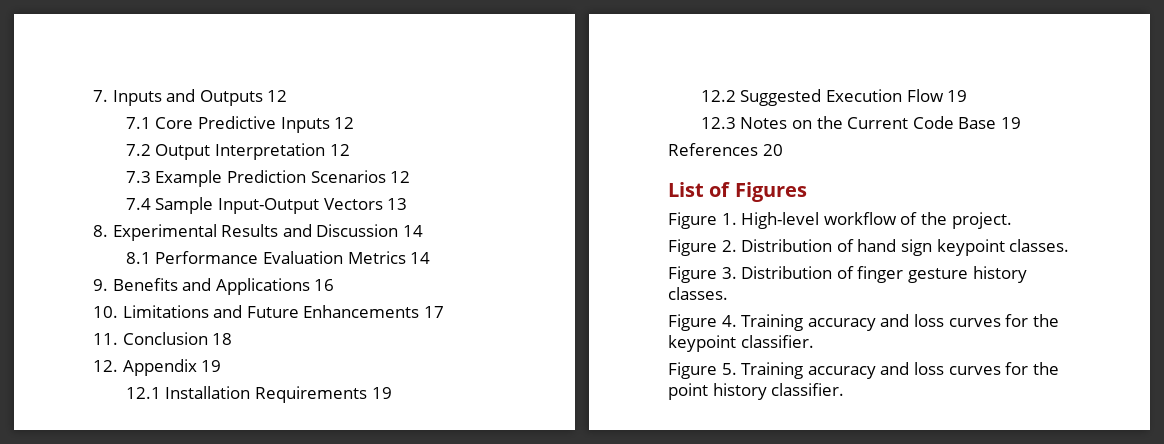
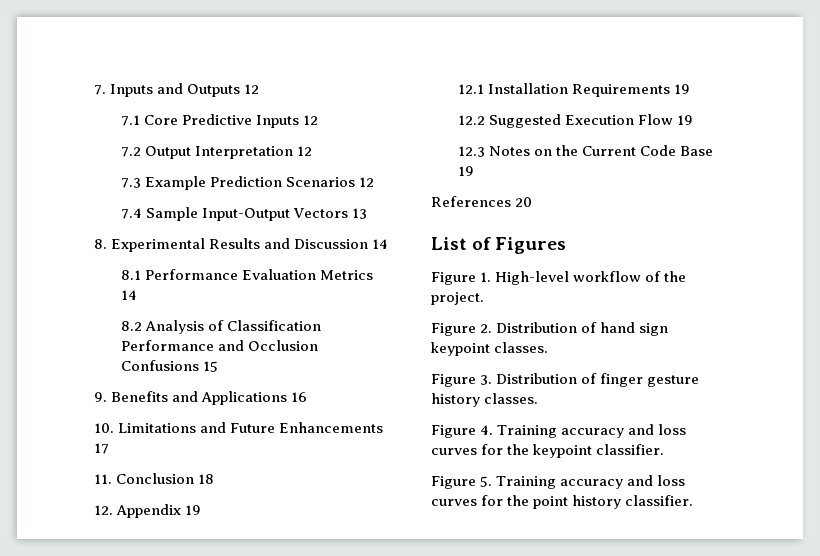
(431, 258) none -> [120,320,322,334] [120,340,318,351] [120,360,218,372] // 8.2 Analysis of Classification Performance and Occlusion Confusions 15

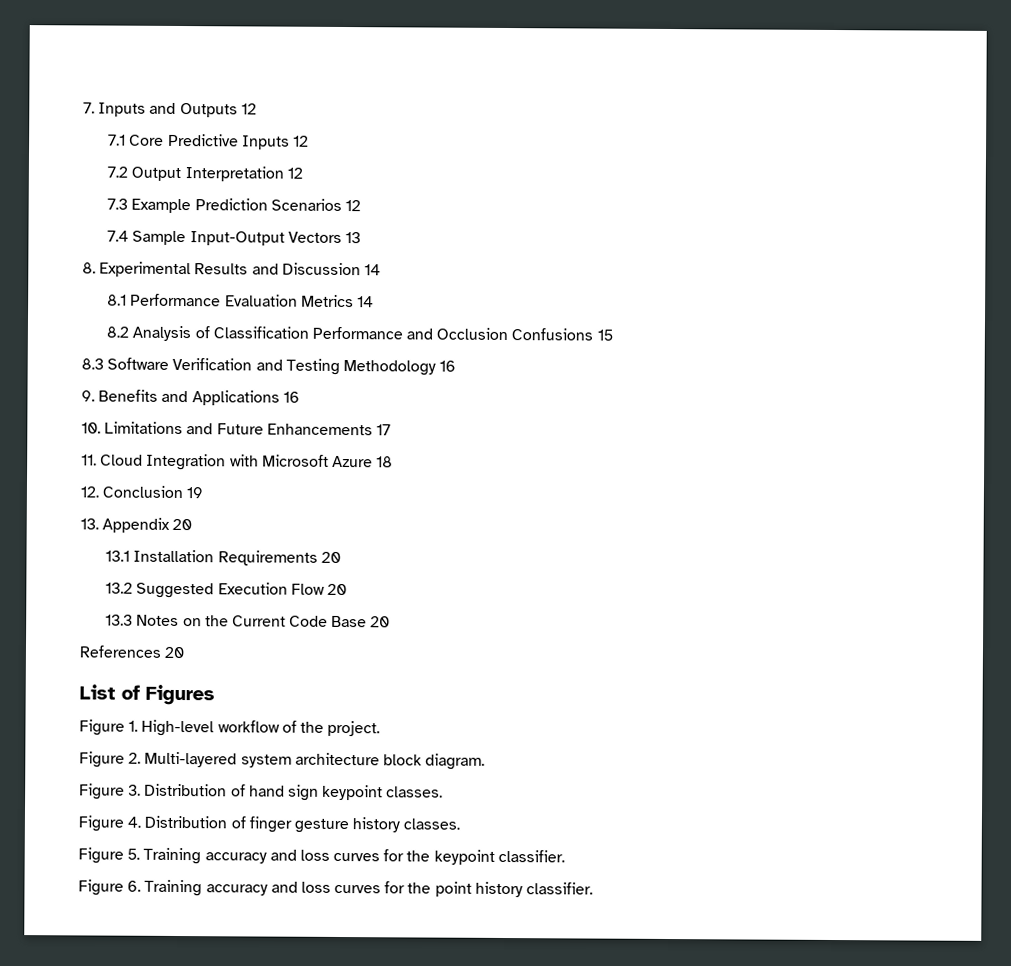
(218, 366) none -> [81,357,457,376] // 8.3 Software Verification and Testing Methodology 16
[116,473,195,484] Conclusion -> [100,453,373,471] Cloud Integration with Microsoft Azure
[116,504,202,518] [457,83,691,97] [457,115,485,125] Appendix 19 // 12.1 Installation Requirements 19 // 12.2 -> [102,485,204,499] [80,517,193,533] [105,549,341,566] [105,582,134,594] Conclusion 19 // 13. Appendix 20 // 13.1 Installation Requirements 20 // 13.2
[677,115,694,125] [457,146,485,157] 19 // 12.3 -> [326,583,347,596] [105,614,134,626] 20 // 13.3
[457,166,474,176] 19 -> [370,616,391,628] 20
(493, 328) none -> [144,751,486,770] [79,783,142,800] Multi-layered system architecture block diagram. // Figure 3.
[480,375,493,385] 3. -> [127,816,142,828] 4.
[480,425,494,435] 4. -> [127,848,141,860] 5.
[480,476,493,487] 5. -> [127,880,142,892] 6.

